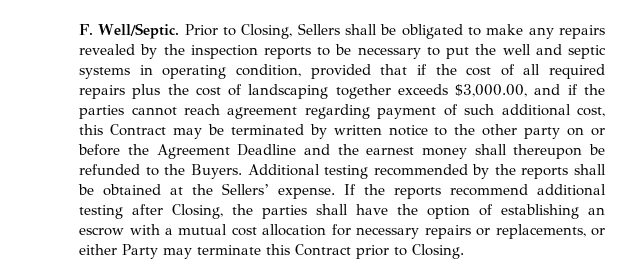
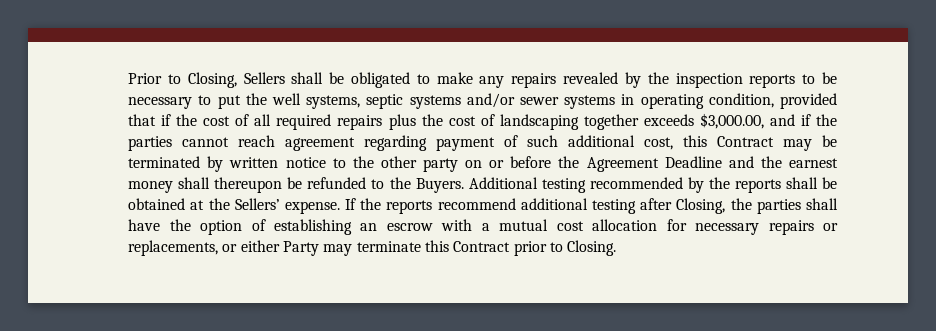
[79,23,180,39] F. Well/Septic. -> (128, 78) none
[535,44,562,55] and -> [306,95,361,109] systems,
(131, 73) none -> [466,93,616,109] and/or sewer systems

